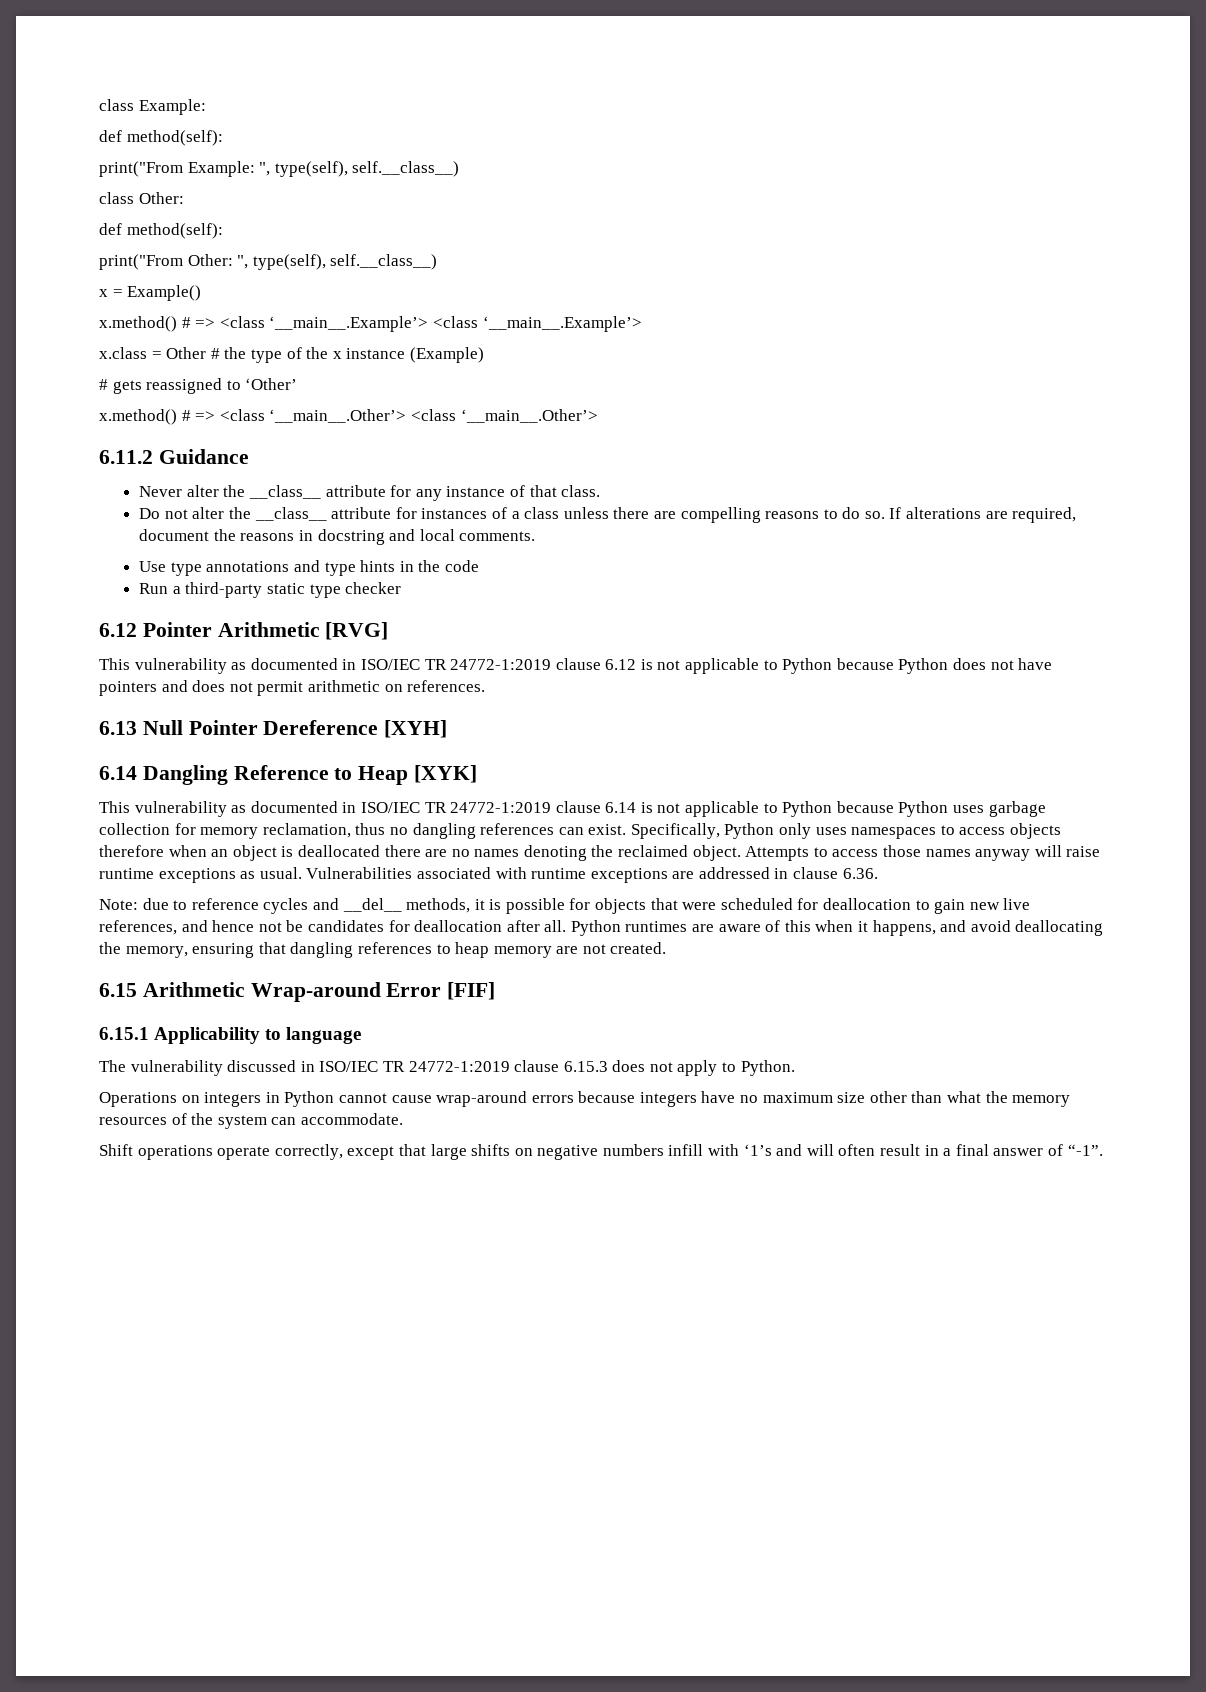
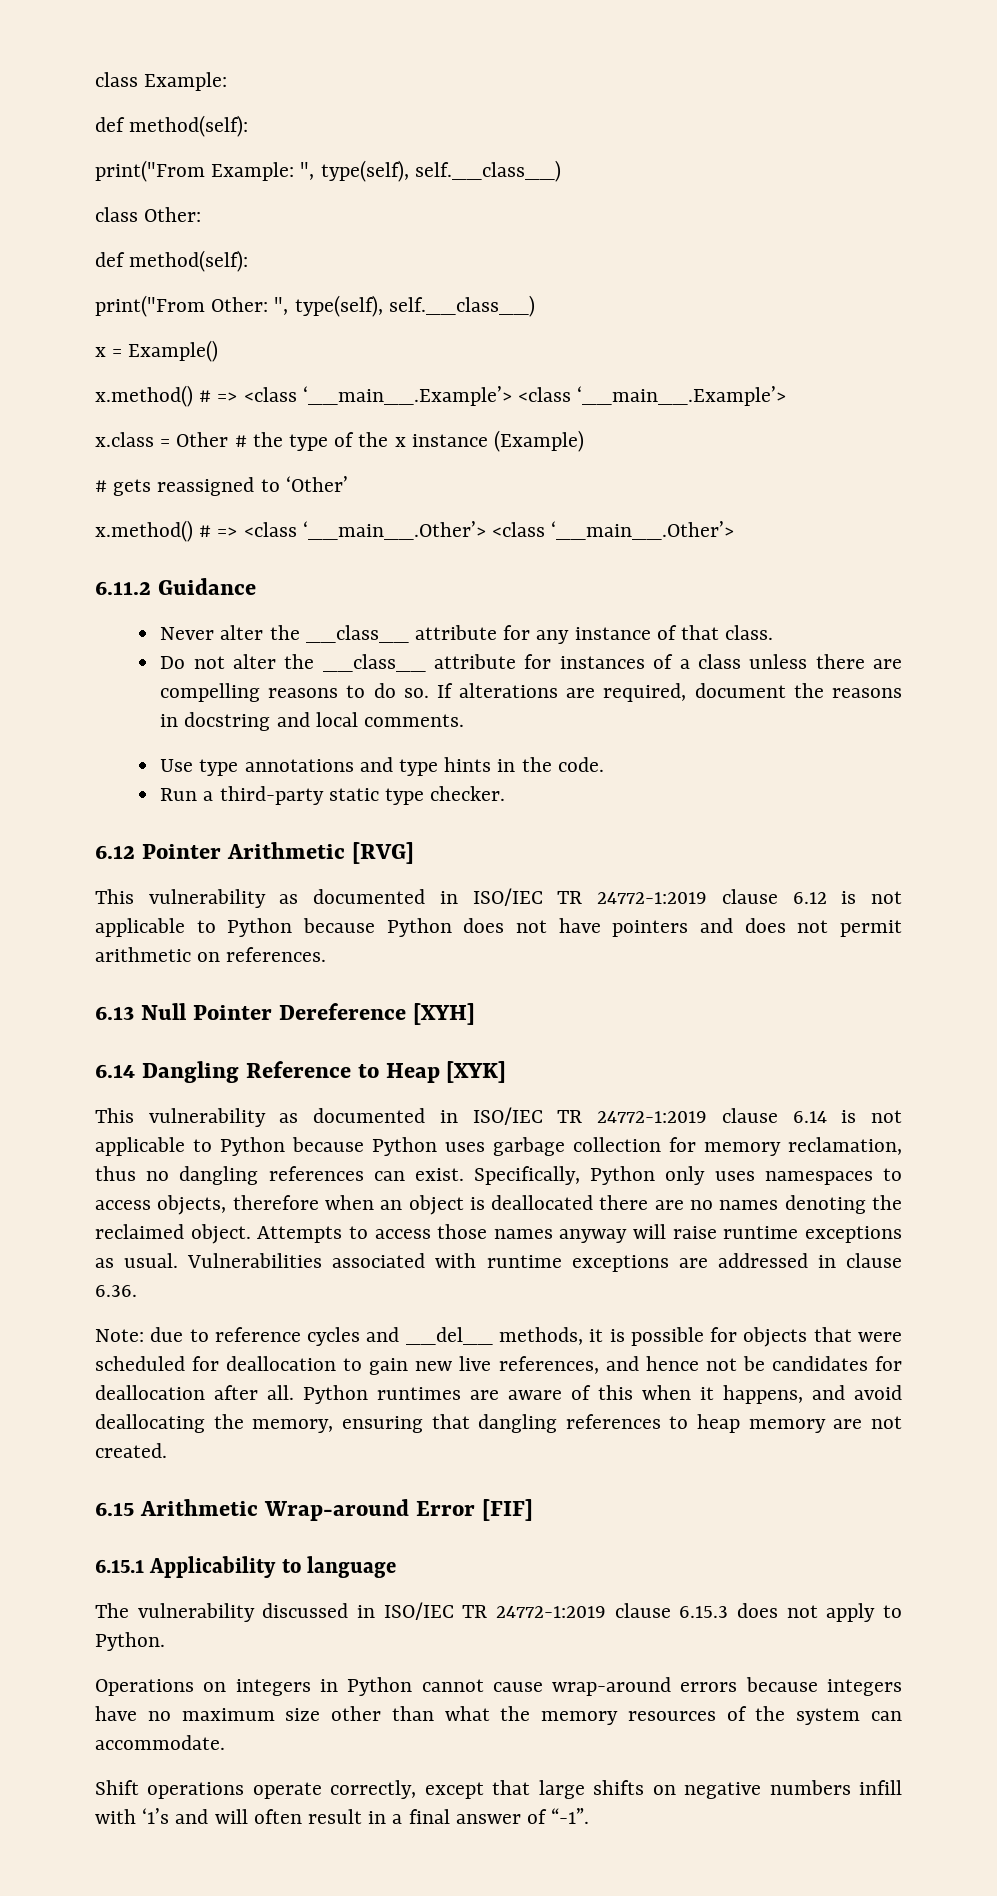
[444,560,479,572] code -> [557,757,604,772] code.
[345,582,402,594] checker -> [430,786,506,801] checker.
[1010,823,1062,839] objects -> [157,1195,227,1215] objects,

